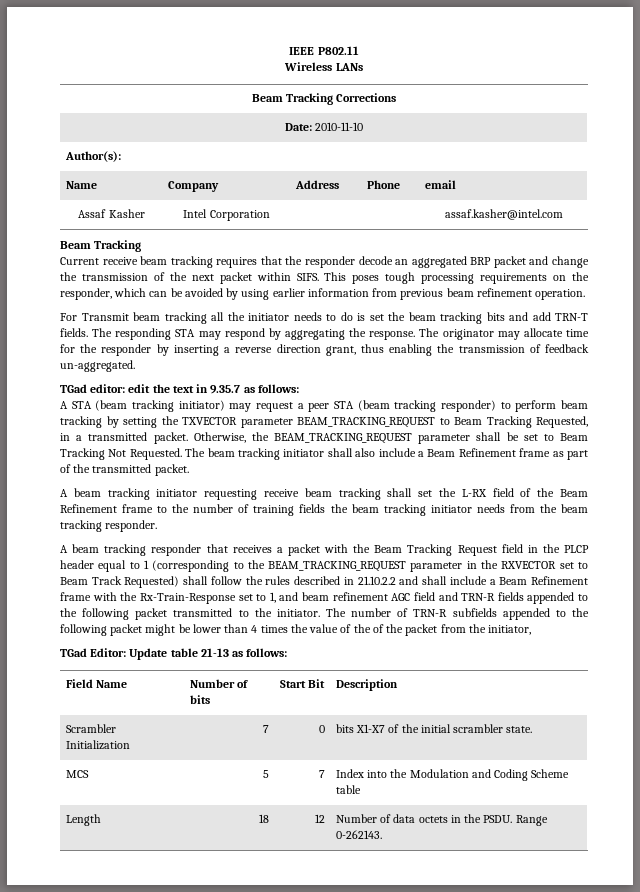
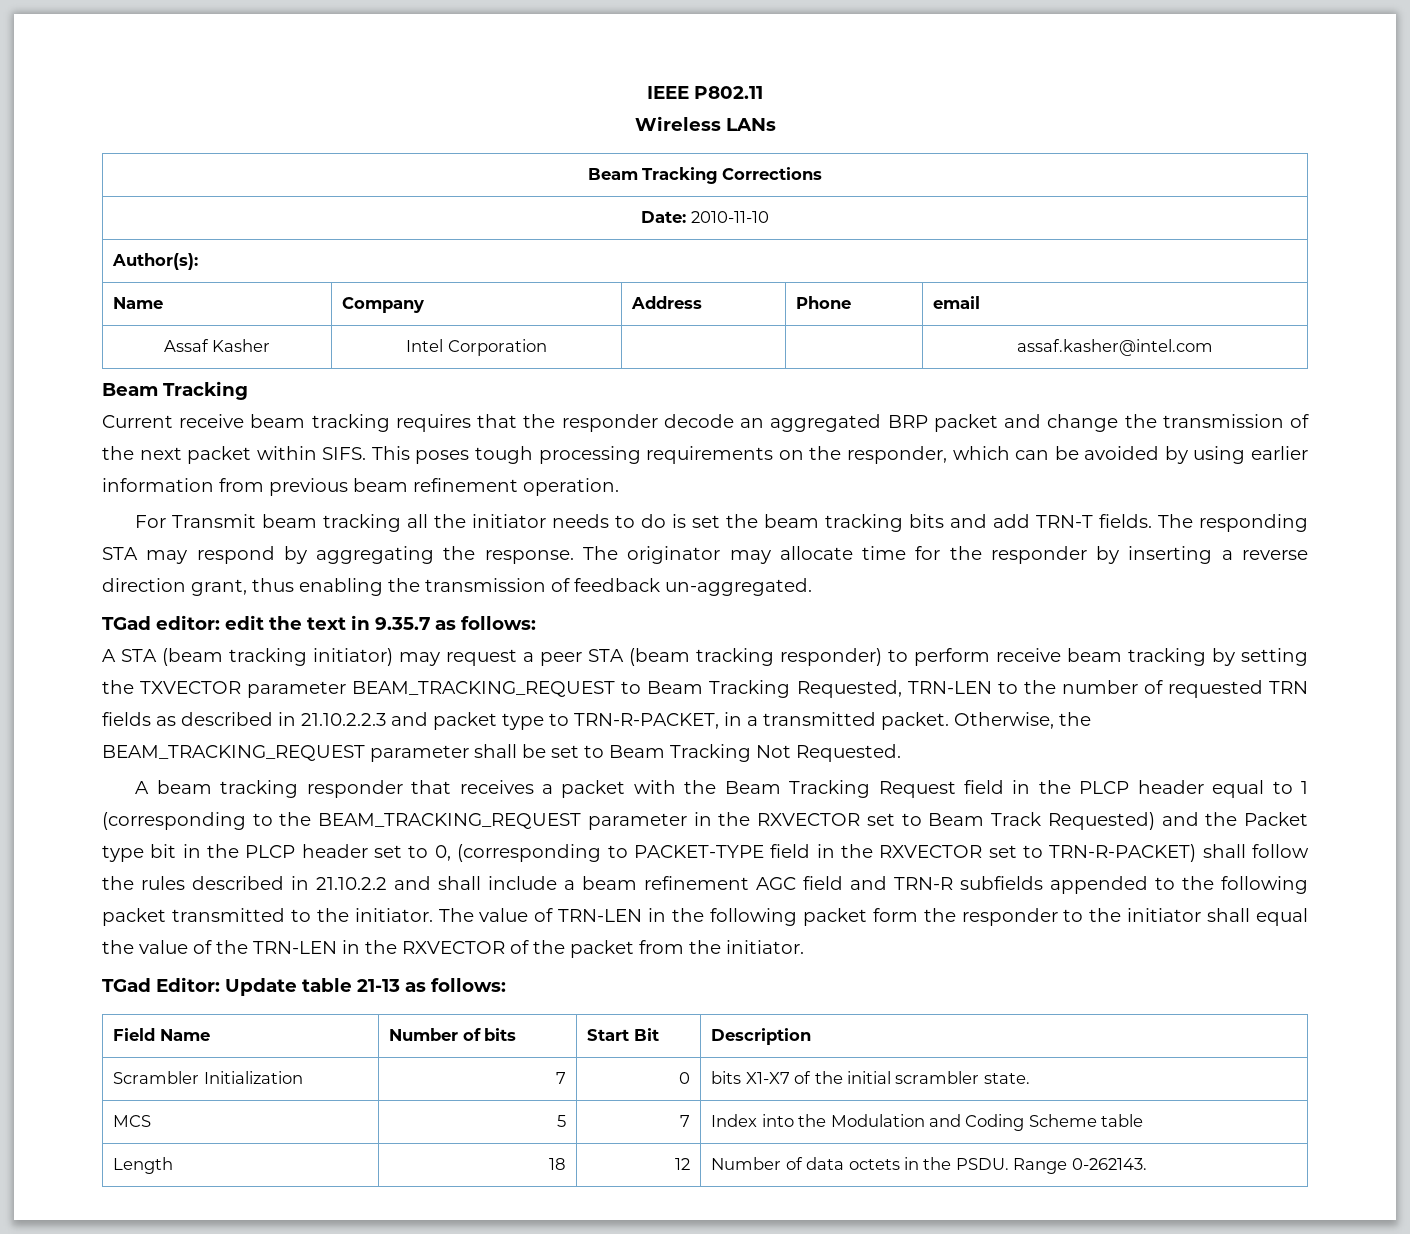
(557, 406) none -> [996,648,1061,662] receive
(588, 422) none -> [907,680,1309,698] [102,712,719,730] TRN-LEN to the number of requested TRN fields as described in 21.10.2.2.3 and packet type to TRN-R-PACKET,
[185,448,588,460] [60,464,189,476] [60,488,589,500] [60,504,588,516] [60,520,158,532] The beam tracking initiator shall also include a Beam Refinement frame as part of the transmitted packet. // A beam tracking initiator requesting receive beam tracking shall set the L-RX field of the Beam Refinement frame to the number of training fields the beam tracking initiator needs from the beam tracking responder. -> (901, 753) none
(180, 582) none -> [1161,812,1309,826] [102,844,1197,862] and the Packet type bit in the PLCP header set to 0, (corresponding to PACKET-TYPE field in the RXVECTOR set to TRN-R-PACKET)
[499,576,588,585] [60,592,299,604] Beam Refinement frame with the Rx-Train-Response set to 1, and -> (575, 885) none
[497,592,524,601] fields -> [960,876,1043,890] subfields
[351,608,590,620] [60,624,371,636] number of TRN-R subfields appended to the following packet might be lower than 4 times the value of the -> [479,908,1308,926] [102,940,505,954] value of TRN-LEN in the following packet form the responder to the initiator shall equal the value of the TRN-LEN in the RXVECTOR
[488,625,532,635] initiator, -> [726,940,804,954] initiator.

